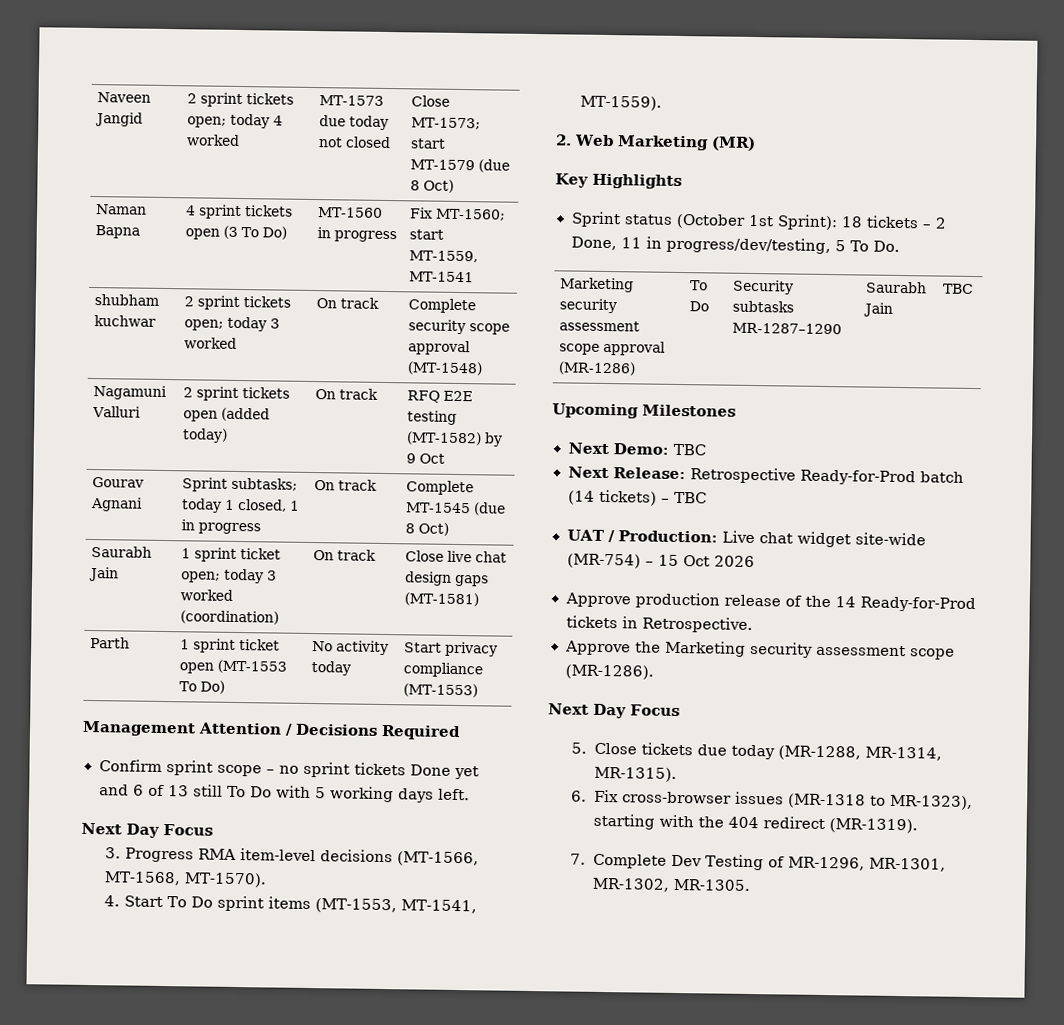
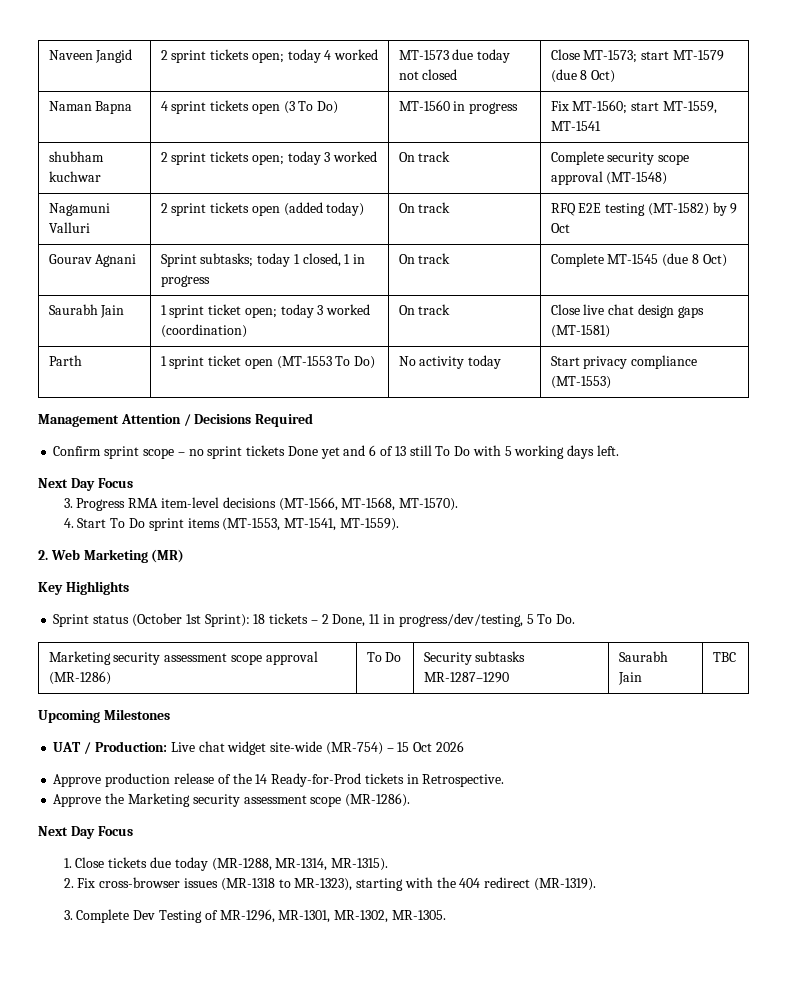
[567,442,706,456] [567,466,964,486] [567,489,707,506] // Next Demo: TBC // Next Release: Retrospective Ready-for-Prod batch (14 tickets) – TBC -> (170, 714) none
[570,742,587,754] 5. -> [63,858,72,868] 1.
[570,790,587,802] 6. -> [63,878,74,888] 2.
[569,853,586,865] 7. -> [63,910,73,920] 3.

